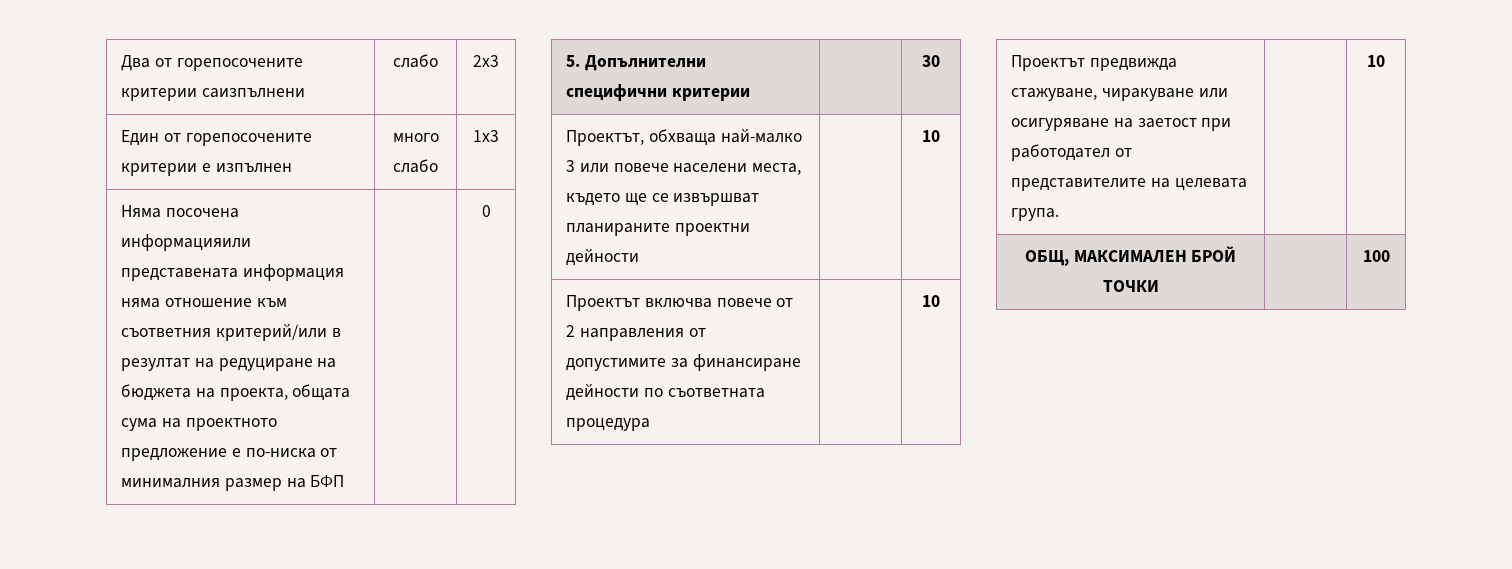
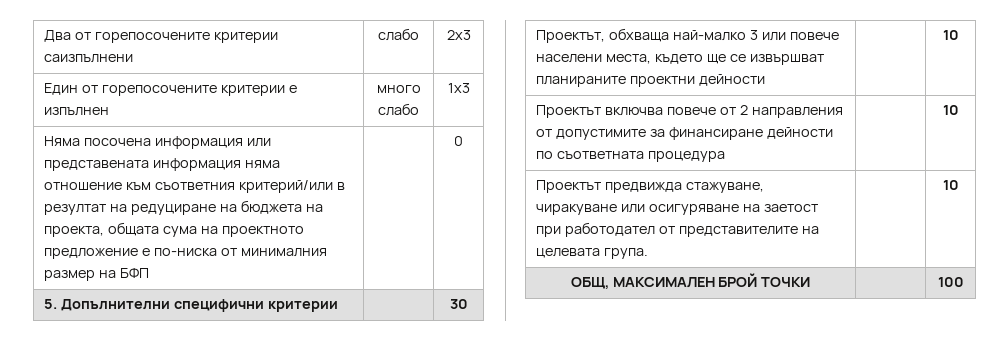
[121,234,252,251] информацияили -> [154,136,271,149] информация или

